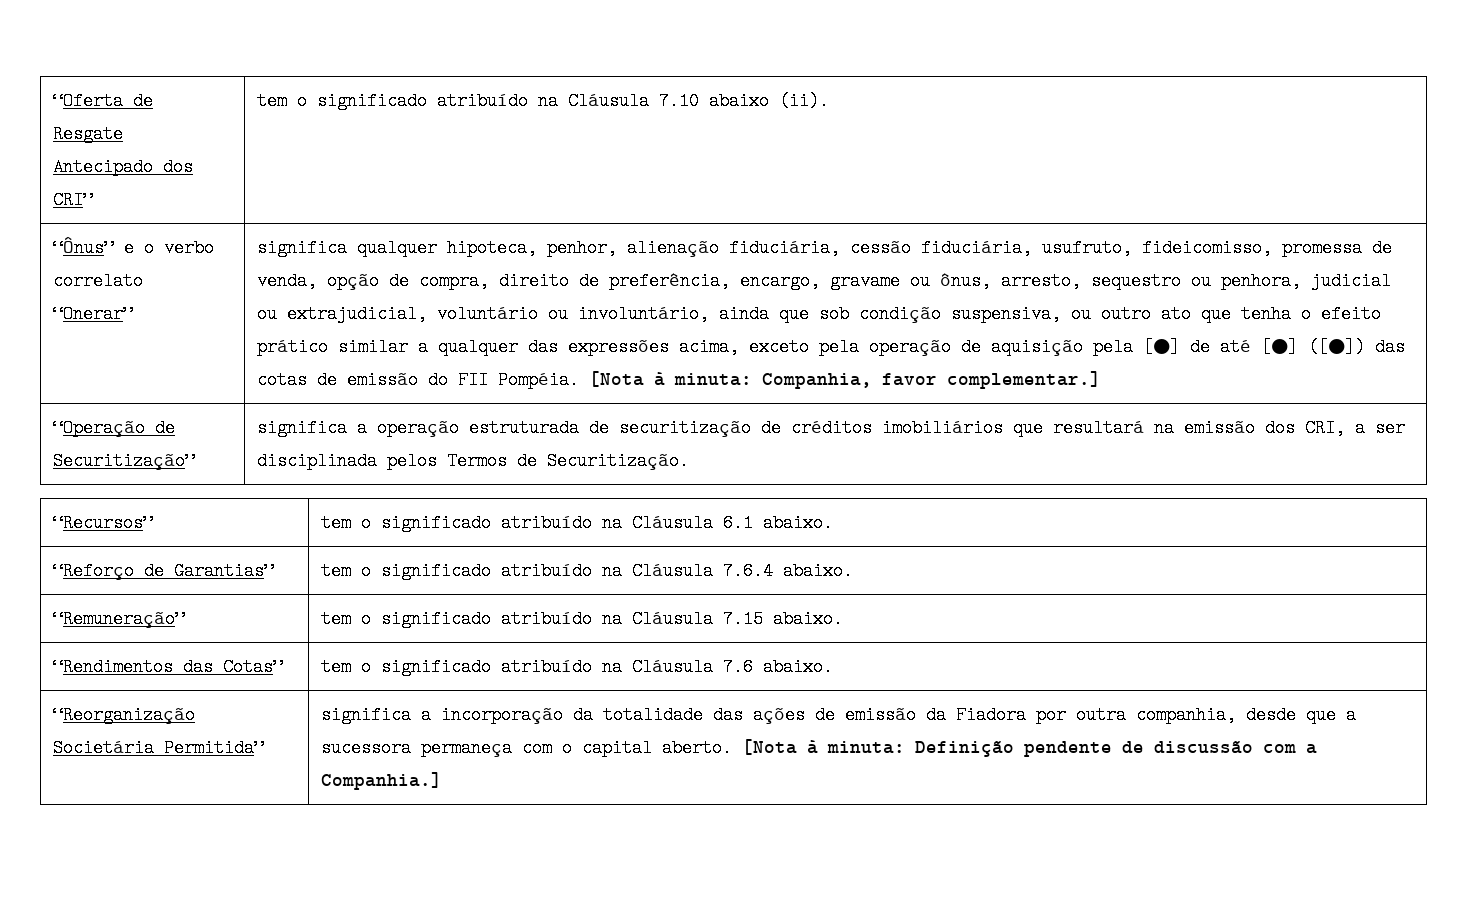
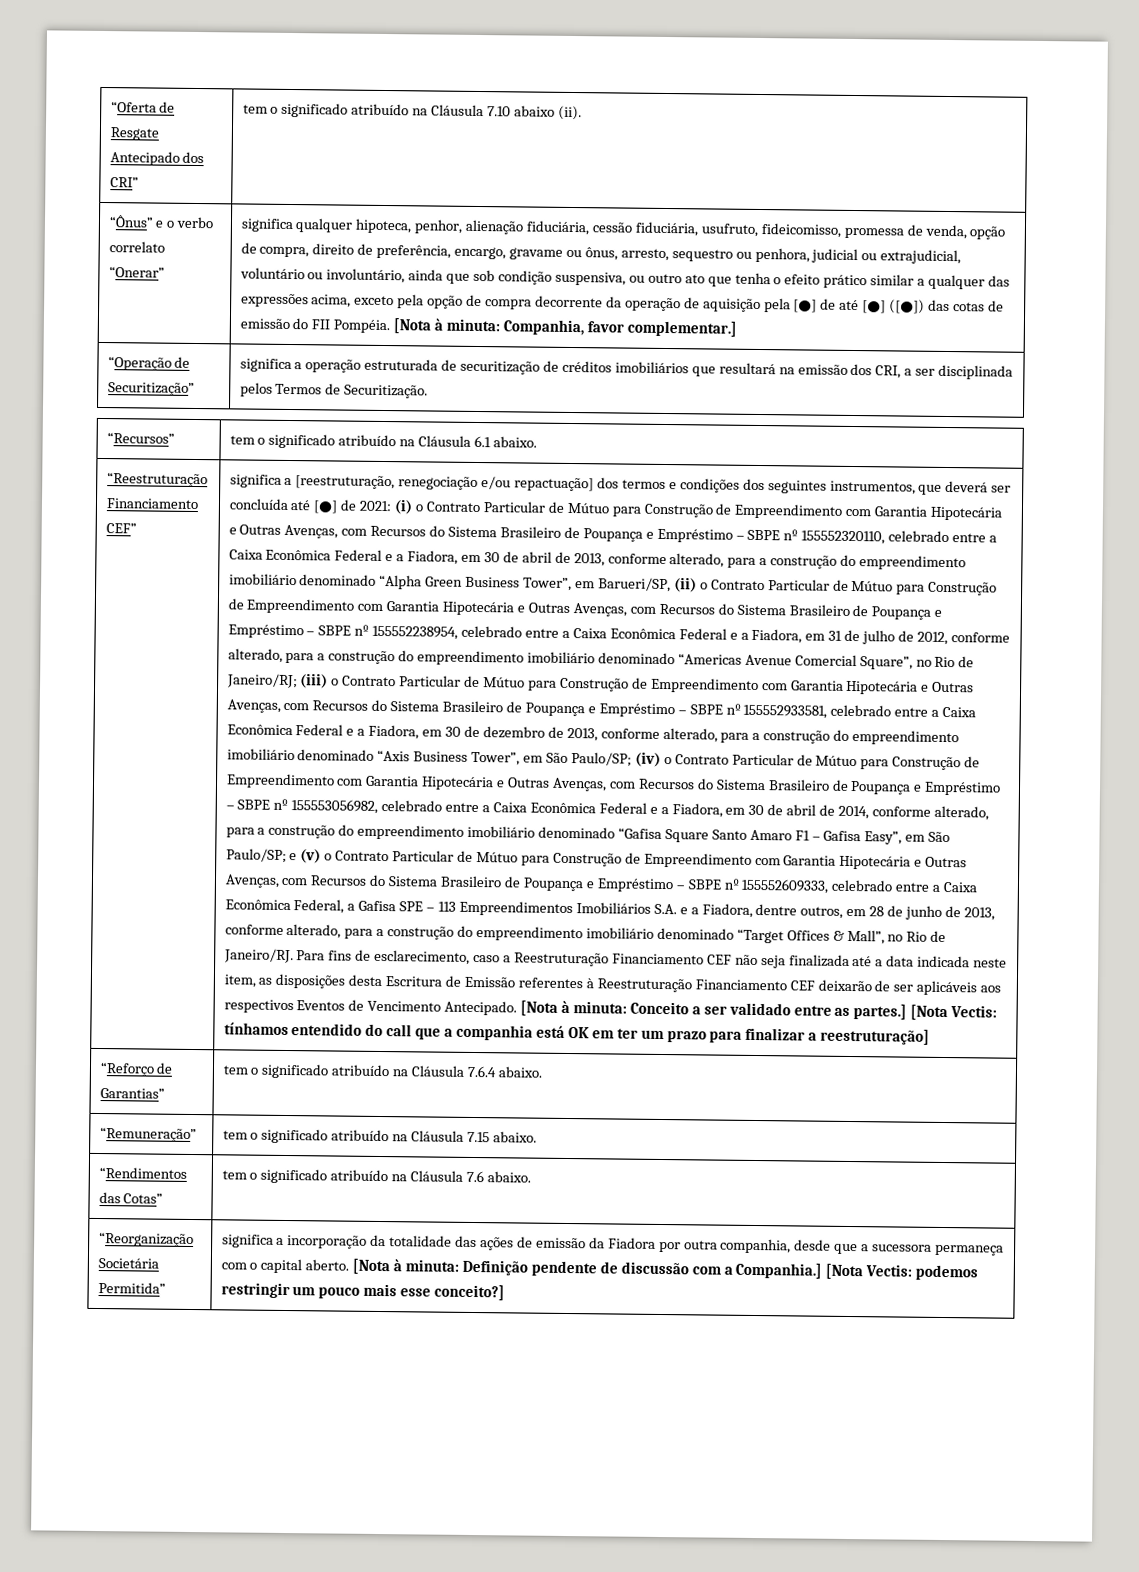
(860, 347) none -> [427,294,622,310] opção de compra decorrente da
(834, 523) none -> [106,472,208,488] [105,498,199,510] [105,523,137,534] [229,474,1012,495] [228,498,1003,521] [228,524,997,545] [228,549,966,571] [228,573,998,596] [227,598,943,620] [227,624,1010,646] [227,648,975,670] [226,673,975,695] [226,699,977,719] [226,724,960,746] [226,748,981,771] [225,773,1002,796] [225,798,989,821] [225,824,951,845] [225,848,968,870] [224,874,978,894] [224,899,995,921] [224,923,947,945] [223,948,1008,969] [223,973,1002,996] [223,999,998,1021] [223,1022,931,1045] // “Reestruturação Financiamento CEF” | significa a [reestruturação, renegociação e/ou repactuação] dos termos e condições dos seguintes instrumentos, que deverá ser concluída até [●] de 2021: (i) o Contrato Particular de Mútuo para Construção de Empreendimento com Garantia Hipotecária e Outras Avenças, com Recursos do Sistema Brasileiro de Poupança e Empréstimo – SBPE nº 155552320110, celebrado entre a Caixa Econômica Federal e a Fiadora, em 30 de abril de 2013, conforme alterado, para a construção do empreendimento imobiliário denominado “Alpha Green Business Tower”, em Barueri/SP, (ii) o Contrato Particular de Mútuo para Construção de Empreendimento com Garantia Hipotecária e Outras Avenças, com Recursos do Sistema Brasileiro de Poupança e Empréstimo – SBPE nº 155552238954, celebrado entre a Caixa Econômica Federal e a Fiadora, em 31 de julho de 2012, conforme alterado, para a construção do empreendimento imobiliário denominado “Americas Avenue Comercial Square”, no Rio de Janeiro/RJ; (iii) o Contrato Particular de Mútuo para Construção de Empreendimento com Garantia Hipotecária e Outras Avenças, com Recursos do Sistema Brasileiro de Poupança e Empréstimo – SBPE nº 155552933581, celebrado entre a Caixa Econômica Federal e a Fiadora, em 30 de dezembro de 2013, conforme alterado, para a construção do empreendimento imobiliário denominado “Axis Business Tower”, em São Paulo/SP; (iv) o Contrato Particular de Mútuo para Construção de Empreendimento com Garantia Hipotecária e Outras Avenças, com Recursos do Sistema Brasileiro de Poupança e Empréstimo – SBPE nº 155553056982, celebrado entre a Caixa Econômica Federal e a Fiadora, em 30 de abril de 2014, conforme alterado, para a construção do empreendimento imobiliário denominado “Gafisa Square Santo Amaro F1 – Gafisa Easy”, em São Paulo/SP; e (v) o Contrato Particular de Mútuo para Construção de Empreendimento com Garantia Hipotecária e Outras Avenças, com Recursos do Sistema Brasileiro de Poupança e Empréstimo – SBPE nº 155552609333, celebrado entre a Caixa Econômica Federal, a Gafisa SPE – 113 Empreendimentos Imobiliários S.A. e a Fiadora, dentre outros, em 28 de junho de 2013, conforme alterado, para a construção do empreendimento imobiliário denominado “Target Offices & Mall”, no Rio de Janeiro/RJ. Para fins de esclarecimento, caso a Reestruturação Financiamento CEF não seja finalizada até a data indicada neste item, as disposições desta Escritura de Emissão referentes à Reestruturação Financiamento CEF deixarão de ser aplicáveis aos respectivos Eventos de Vencimento Antecipado. [Nota à minuta: Conceito a ser validado entre as partes.] [Nota Vectis: tínhamos entendido do call que a companhia está OK em ter um prazo para finalizar a reestruturação]
(443, 781) none -> [825,1263,979,1281] [220,1282,506,1301] [Nota Vectis: podemos restringir um pouco mais esse conceito?]

